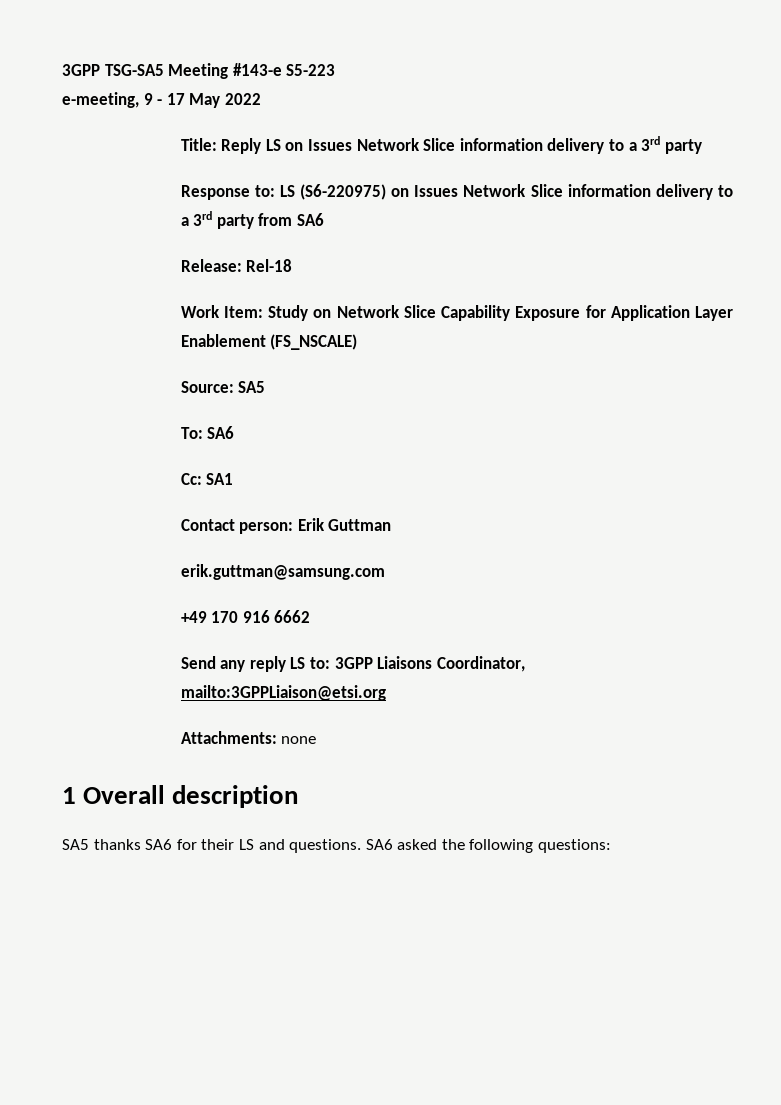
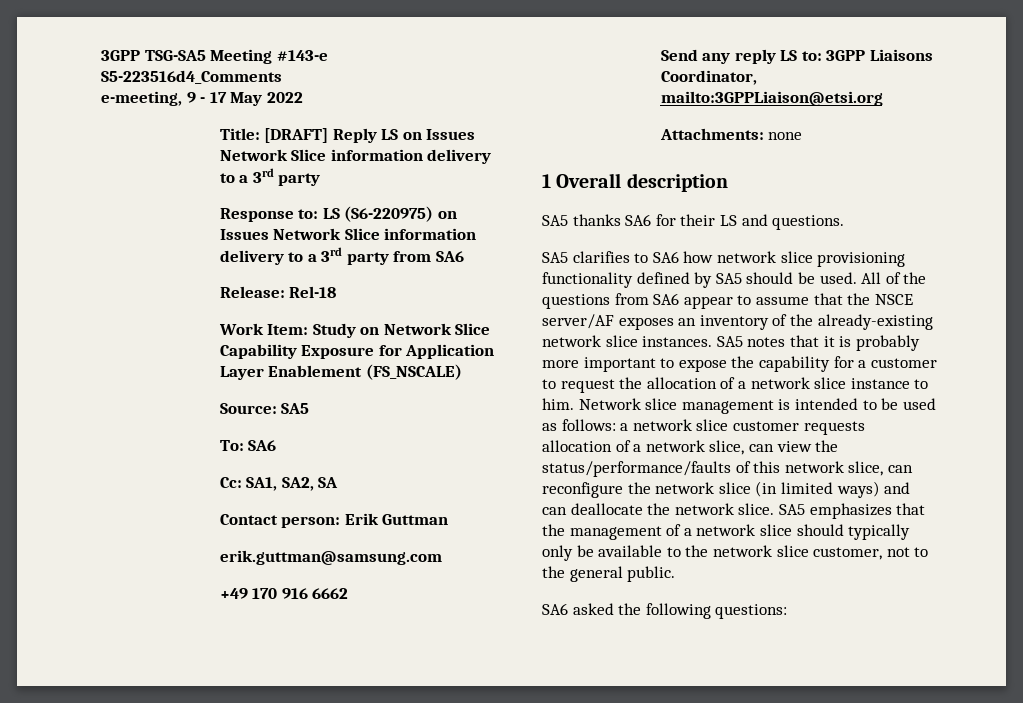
[286,64,336,76] S5-223 -> [101,70,282,84] S5-223516d4_Comments
(217, 144) none -> [264,128,329,143] [DRAFT]
[206,473,234,485] SA1 -> [246,477,339,491] SA1, SA2, SA
(362, 846) none -> [542,251,906,267] [542,272,927,288] [542,293,913,309] [542,314,933,330] [542,335,920,351] [542,356,937,372] [542,377,929,393] [542,398,936,414] [542,419,865,435] [542,440,839,455] [542,461,913,477] [542,481,911,498] [542,503,926,519] [542,524,911,540] [542,545,929,561] [542,566,676,582] // SA5 clarifies to SA6 how network slice provisioning functionality defined by SA5 should be used. All of the questions from SA6 appear to assume that the NSCE server/AF exposes an inventory of the already-existing network slice instances. SA5 notes that it is probably more important to expose the capability for a customer to request the allocation of a network slice instance to him. Network slice management is intended to be used as follows: a network slice customer requests allocation of a network slice, can view the status/performance/faults of this network slice, can reconfigure the network slice (in limited ways) and can deallocate the network slice. SA5 emphasizes that the management of a network slice should typically only be available to the network slice customer, not to the general public. //

